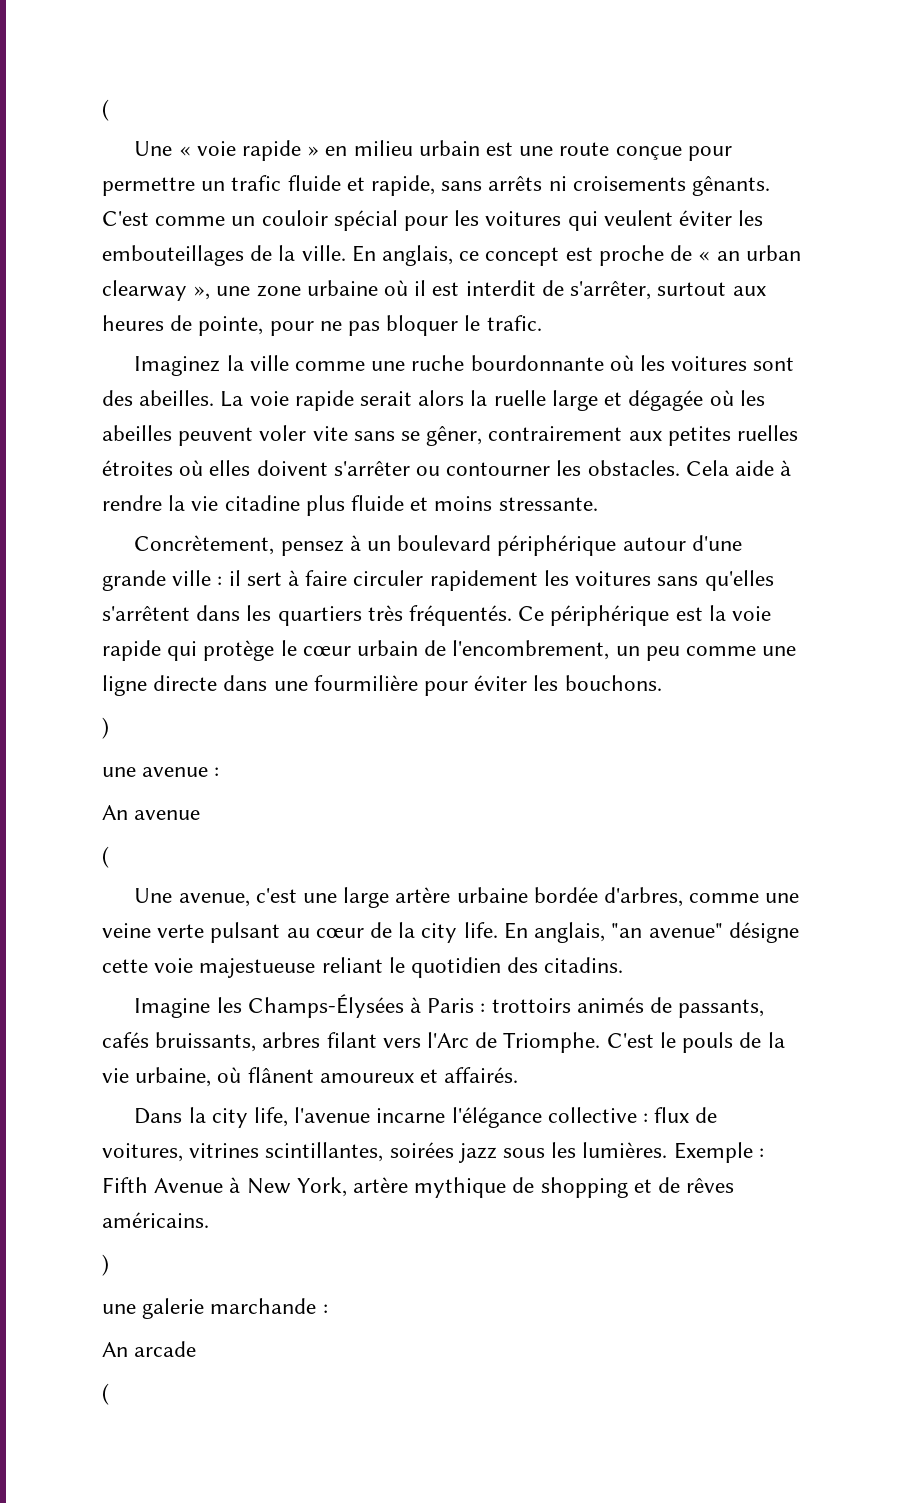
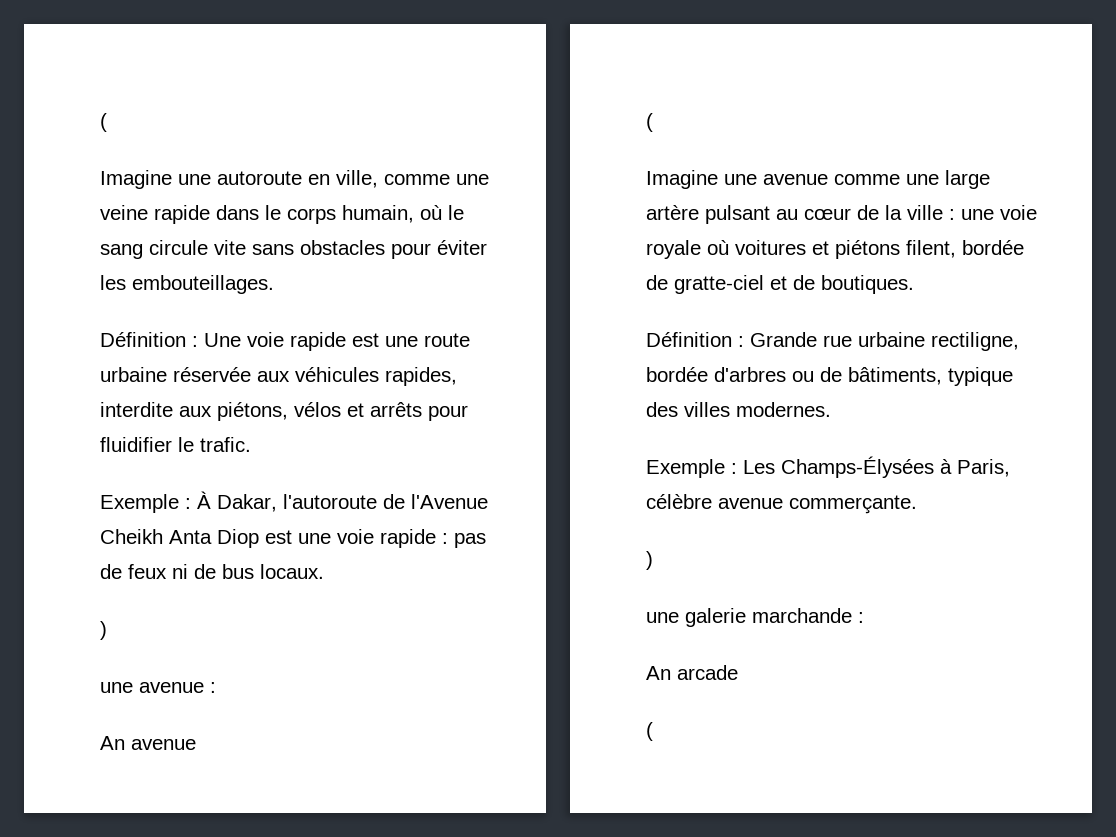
[102,99,109,121] [134,140,732,161] [102,175,771,196] [102,210,764,231] [102,245,801,266] [102,280,766,301] [102,315,542,336] [134,355,795,376] [102,390,765,411] [102,425,799,446] [102,460,792,476] [102,495,598,516] [134,535,742,556] [102,570,774,591] [102,605,772,626] [102,640,797,661] [102,675,662,696] ( // Une « voie rapide » en milieu urbain est une route conçue pour permettre un trafic fluide et rapide, sans arrêts ni croisements gênants. C'est comme un couloir spécial pour les voitures qui veulent éviter les embouteillages de la ville. En anglais, ce concept est proche de « an urban clearway », une zone urbaine où il est interdit de s'arrêter, surtout aux heures de pointe, pour ne pas bloquer le trafic. // Imaginez la ville comme une ruche bourdonnante où les voitures sont des abeilles. La voie rapide serait alors la ruelle large et dégagée où les abeilles peuvent voler vite sans se gêner, contrairement aux petites ruelles étroites où elles doivent s'arrêter ou contourner les obstacles. Cela aide à rendre la vie citadine plus fluide et moins stressante. // Concrètement, pensez à un boulevard périphérique autour d'une grande ville : il sert à faire circuler rapidement les voitures sans qu'elles s'arrêtent dans les quartiers très fréquentés. Ce périphérique est la voie rapide qui protège le cœur urbain de l'encombrement, un peu comme une ligne directe dans une fourmilière pour éviter les bouchons. -> [100,113,107,132] [100,170,489,189] [100,205,464,224] [100,240,487,259] [100,275,274,294] [100,332,470,351] [100,367,457,386] [100,402,468,421] [100,437,251,452] [100,491,488,513] [100,529,486,548] [100,564,324,579] ( // Imagine une autoroute en ville, comme une veine rapide dans le corps humain, où le sang circule vite sans obstacles pour éviter les embouteillages. // Définition : Une voie rapide est une route urbaine réservée aux véhicules rapides, interdite aux piétons, vélos et arrêts pour fluidifier le trafic. // Exemple : À Dakar, l'autoroute de l'Avenue Cheikh Anta Diop est une voie rapide : pas de feux ni de bus locaux.
[134,887,800,908] [102,923,205,938] Une avenue, c'est une large artère urbaine bordée d'arbres, comme une veine verte -> [646,170,990,189] [646,205,699,220] Imagine une avenue comme une large artère
[421,922,799,943] [102,957,624,978] [134,994,765,1018] [102,1032,785,1053] [102,1067,519,1087] [134,1107,718,1128] [102,1142,764,1163] [102,1177,735,1198] [102,1212,209,1228] city life. En anglais, "an avenue" désigne cette voie majestueuse reliant le quotidien des citadins. // Imagine les Champs-Élysées à Paris : trottoirs animés de passants, cafés bruissants, arbres filant vers l'Arc de Triomphe. C'est le pouls de la vie urbaine, où flânent amoureux et affairés. // Dans la city life, l'avenue incarne l'élégance collective : flux de voitures, vitrines scintillantes, soirées jazz sous les lumières. Exemple : Fifth Avenue à New York, artère mythique de shopping et de rêves américains. -> [907,205,1037,220] [646,240,1024,259] [646,275,914,294] [646,332,1019,351] [646,367,1013,386] [646,402,831,417] [646,456,1010,478] [646,494,917,514] ville : une voie royale où voitures et piétons filent, bordée de gratte-ciel et de boutiques. // Définition : Grande rue urbaine rectiligne, bordée d'arbres ou de bâtiments, typique des villes modernes. // Exemple : Les Champs-Élysées à Paris, célèbre avenue commerçante.

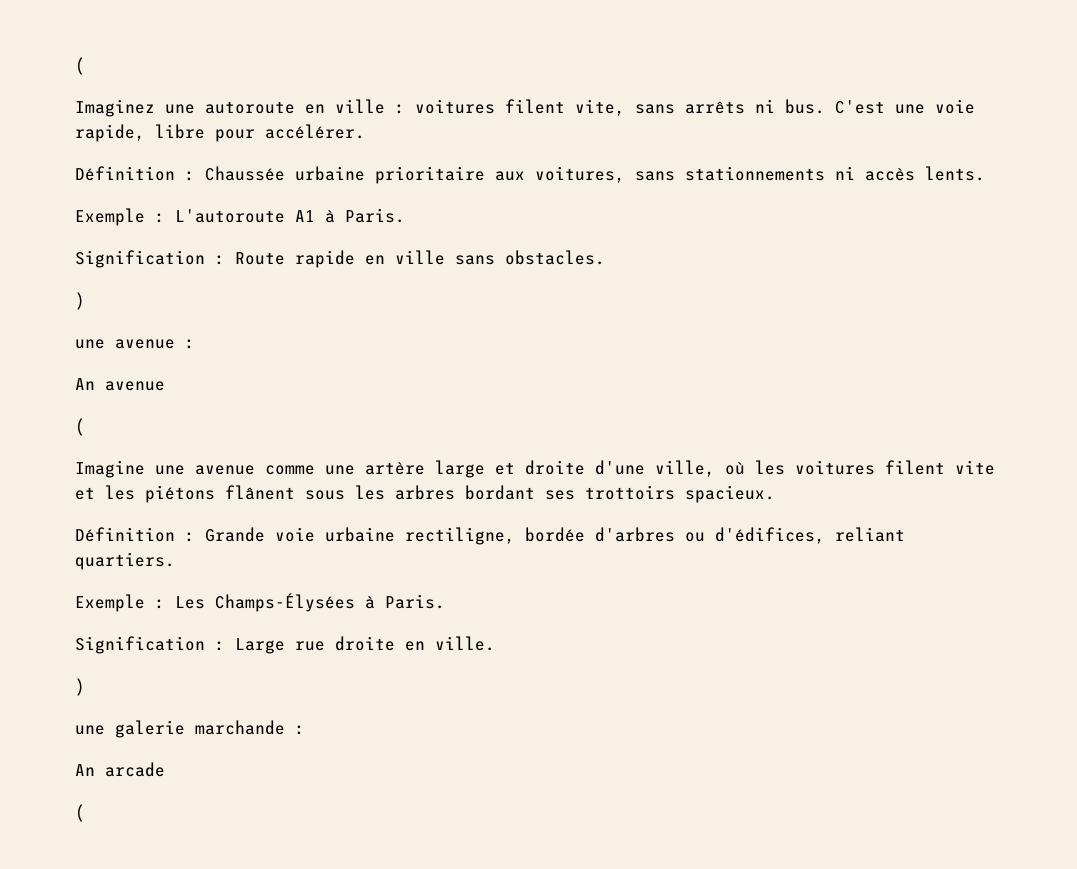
[100,113,107,132] [100,170,172,189] ( // Imagine -> [75,57,85,75] [75,99,155,117] ( // Imaginez
[336,170,489,188] [100,205,464,224] [100,240,487,259] [100,275,274,294] [100,332,470,351] [100,367,457,386] [100,402,468,421] [100,437,251,452] [100,491,488,513] [100,529,486,548] [100,564,324,579] ville, comme une veine rapide dans le corps humain, où le sang circule vite sans obstacles pour éviter les embouteillages. // Définition : Une voie rapide est une route urbaine réservée aux véhicules rapides, interdite aux piétons, vélos et arrêts pour fluidifier le trafic. // Exemple : À Dakar, l'autoroute de l'Avenue Cheikh Anta Diop est une voie rapide : pas de feux ni de bus locaux. -> [335,99,975,116] [75,124,365,142] [75,166,985,184] [75,208,405,226] [75,250,605,268] ville : voitures filent vite, sans arrêts ni bus. C'est une voie rapide, libre pour accélérer. // Définition : Chaussée urbaine prioritaire aux voitures, sans stationnements ni accès lents. // Exemple : L'autoroute A1 à Paris. // Signification : Route rapide en ville sans obstacles.
[945,170,990,189] [646,205,1037,224] [646,240,1024,259] [646,275,914,294] large artère pulsant au cœur de la ville : une voie royale où voitures et piétons filent, bordée de gratte-ciel et de boutiques. -> [365,460,995,478] [75,485,775,503] artère large et droite d'une ville, où les voitures filent vite et les piétons flânent sous les arbres bordant ses trottoirs spacieux.
[823,335,852,347] rue -> [275,527,315,542] voie
[820,367,1013,386] [646,402,831,417] de bâtiments, typique des villes modernes. -> [715,527,905,544] [75,552,175,570] d'édifices, reliant quartiers.
[957,459,1010,477] [646,494,917,514] Paris, célèbre avenue commerçante. -> [385,594,445,609] [75,636,495,654] Paris. // Signification : Large rue droite en ville.

